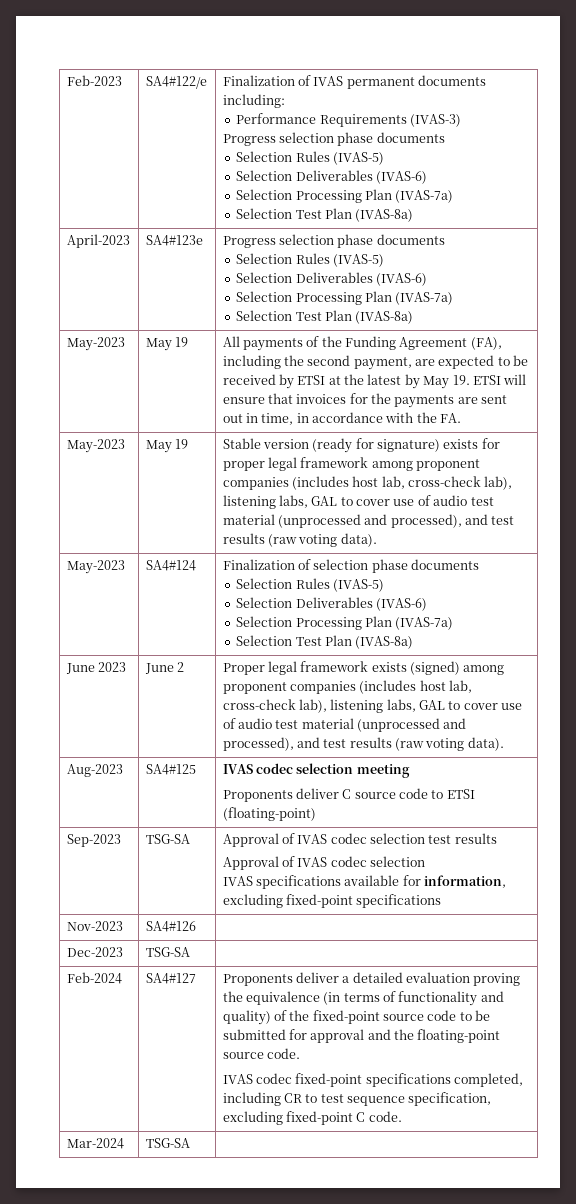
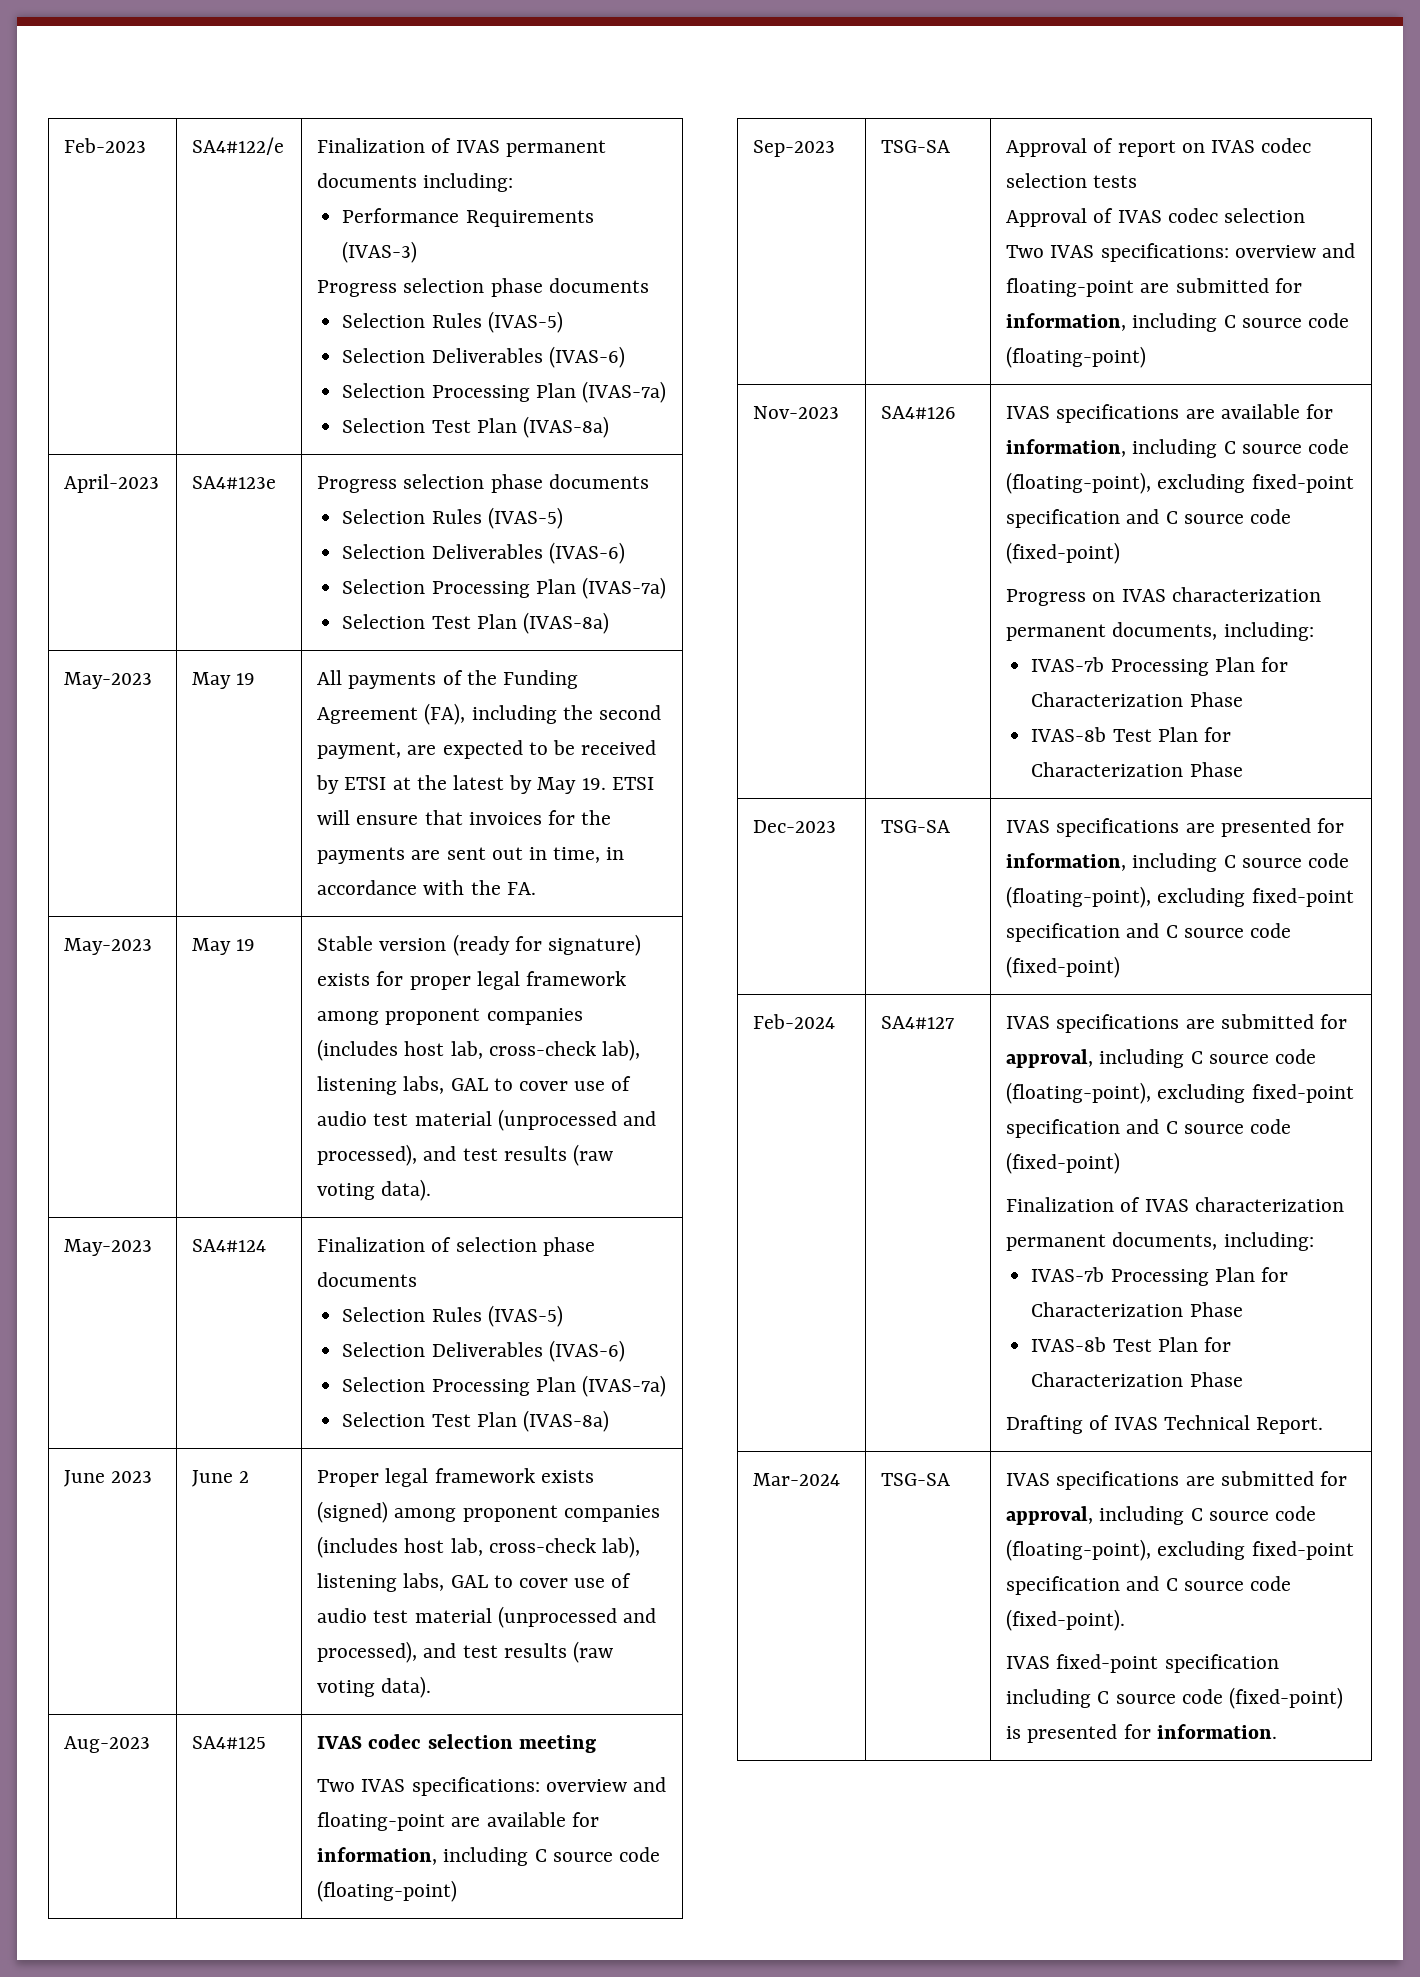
[222,788,475,802] Proponents deliver C source code to ETSI -> [317,1777,666,1796] [317,1812,599,1831] [317,1847,660,1866] Two IVAS specifications: overview and floating-point are available for information, including C source code
[297,833,497,844] IVAS codec selection test results -> [1117,138,1312,157] [1006,173,1138,188] report on IVAS codec selection tests
[222,875,507,889] [222,894,442,908] [66,921,123,931] [145,921,196,932] [66,947,123,957] [145,947,190,957] [66,972,122,984] [145,973,196,984] [222,972,521,986] [222,991,504,1006] [222,1010,491,1025] [222,1029,501,1043] [222,1048,300,1059] [222,1073,524,1087] [222,1092,492,1106] [222,1111,402,1125] [66,1138,124,1149] [145,1138,190,1148] IVAS specifications available for information, excluding fixed-point specifications // Nov-2023 | SA4#126 | // Dec-2023 | TSG-SA | // Feb-2024 | SA4#127 | Proponents deliver a detailed evaluation proving the equivalence (in terms of functionality and quality) of the fixed-point source code to be submitted for approval and the floating-point source code. // IVAS codec fixed-point specifications completed, including CR to test sequence specification, excluding fixed-point C code. // Mar-2024 | TSG-SA | -> [1006,243,1355,262] [1006,278,1302,297] [1006,313,1349,332] [1006,346,1147,368] [753,406,840,419] [881,406,957,419] [1006,404,1333,423] [1006,439,1349,458] [1006,472,1354,494] [1006,509,1291,528] [1006,542,1121,564] [1006,587,1321,606] [1006,622,1314,641] [1031,657,1289,676] [1031,692,1243,707] [1031,727,1232,742] [1031,762,1243,777] [753,820,837,833] [881,820,951,833] [1006,818,1344,837] [1006,853,1349,872] [1006,886,1354,908] [1006,923,1291,942] [1006,956,1121,978] [753,1014,836,1029] [881,1016,955,1029] [1006,1014,1347,1033] [1006,1049,1316,1068] [1006,1082,1354,1104] [1006,1119,1291,1138] [1006,1152,1121,1174] [1006,1197,1344,1212] [1006,1232,1314,1251] [1031,1267,1289,1286] [1031,1302,1243,1317] [1031,1337,1232,1352] [1031,1372,1243,1387] [1006,1415,1323,1434] [753,1473,841,1486] [881,1473,951,1486] [1006,1471,1347,1490] [1006,1506,1316,1525] [1006,1539,1354,1561] [1006,1576,1291,1595] [1006,1609,1126,1631] [1006,1654,1279,1673] [1006,1687,1343,1709] [1006,1724,1277,1743] Two IVAS specifications: overview and floating-point are submitted for information, including C source code (floating-point) // Nov-2023 | SA4#126 | IVAS specifications are available for information, including C source code (floating-point), excluding fixed-point specification and C source code (fixed-point) // Progress on IVAS characterization permanent documents, including: // IVAS-7b Processing Plan for Characterization Phase // IVAS-8b Test Plan for Characterization Phase // Dec-2023 | TSG-SA | IVAS specifications are presented for information, including C source code (floating-point), excluding fixed-point specification and C source code (fixed-point) // Feb-2024 | SA4#127 | IVAS specifications are submitted for approval, including C source code (floating-point), excluding fixed-point specification and C source code (fixed-point) // Finalization of IVAS characterization permanent documents, including: // IVAS-7b Processing Plan for Characterization Phase // IVAS-8b Test Plan for Characterization Phase // Drafting of IVAS Technical Report. // Mar-2024 | TSG-SA | IVAS specifications are submitted for approval, including C source code (floating-point), excluding fixed-point specification and C source code (fixed-point). // IVAS fixed-point specification including C source code (fixed-point) is presented for information.

